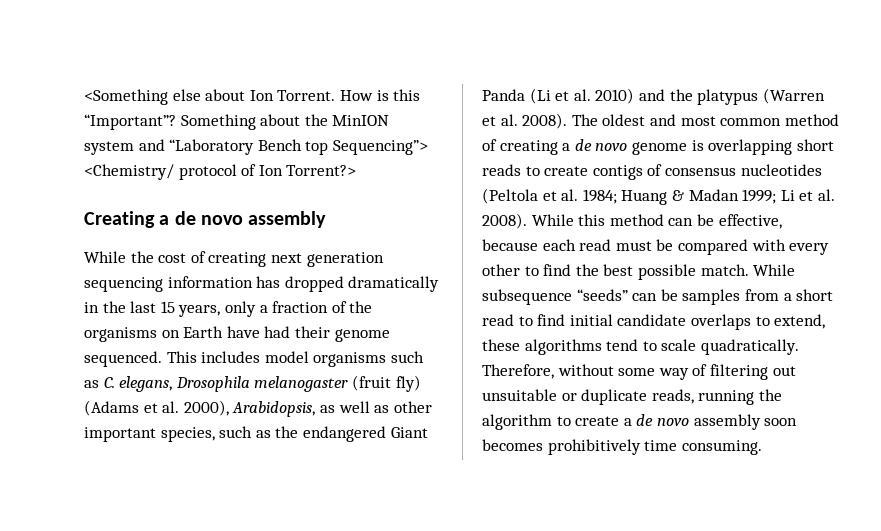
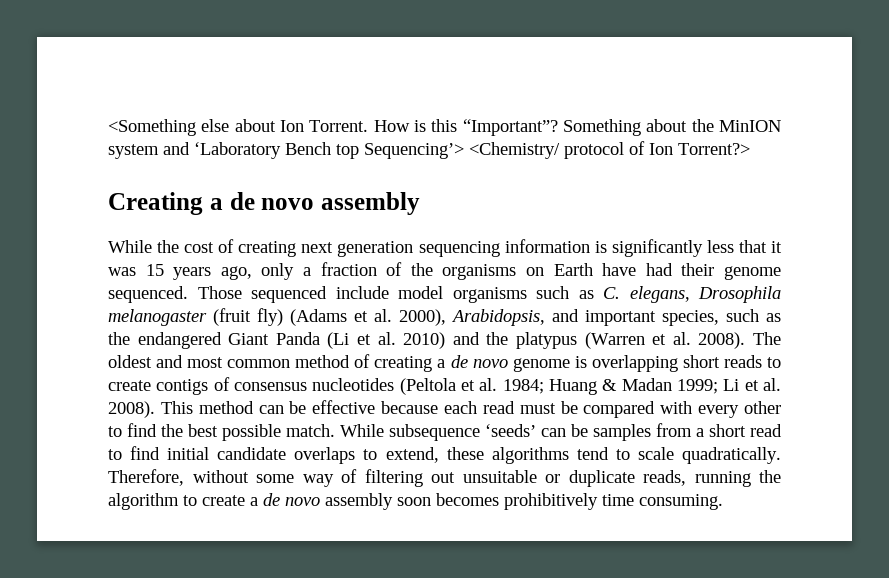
[169,139,255,155] “Laboratory -> [194,142,281,159] ‘Laboratory
[332,140,428,155] Sequencing”> -> [364,143,464,159] Sequencing’>
[256,276,440,292] [84,301,221,317] has dropped dramatically in the last 15 years, -> [594,239,783,257] [108,264,252,280] is significantly less that it was 15 years ago,
[166,351,261,363] This includes -> [197,286,389,303] Those sequenced include
[319,401,432,413] as well as other -> [552,309,579,322] and
[531,214,606,226] While this -> [160,401,193,414] This
[718,214,782,229] effective, -> [312,400,376,414] effective
[576,289,628,301] “seeds” -> [485,424,536,437] ‘seeds’

